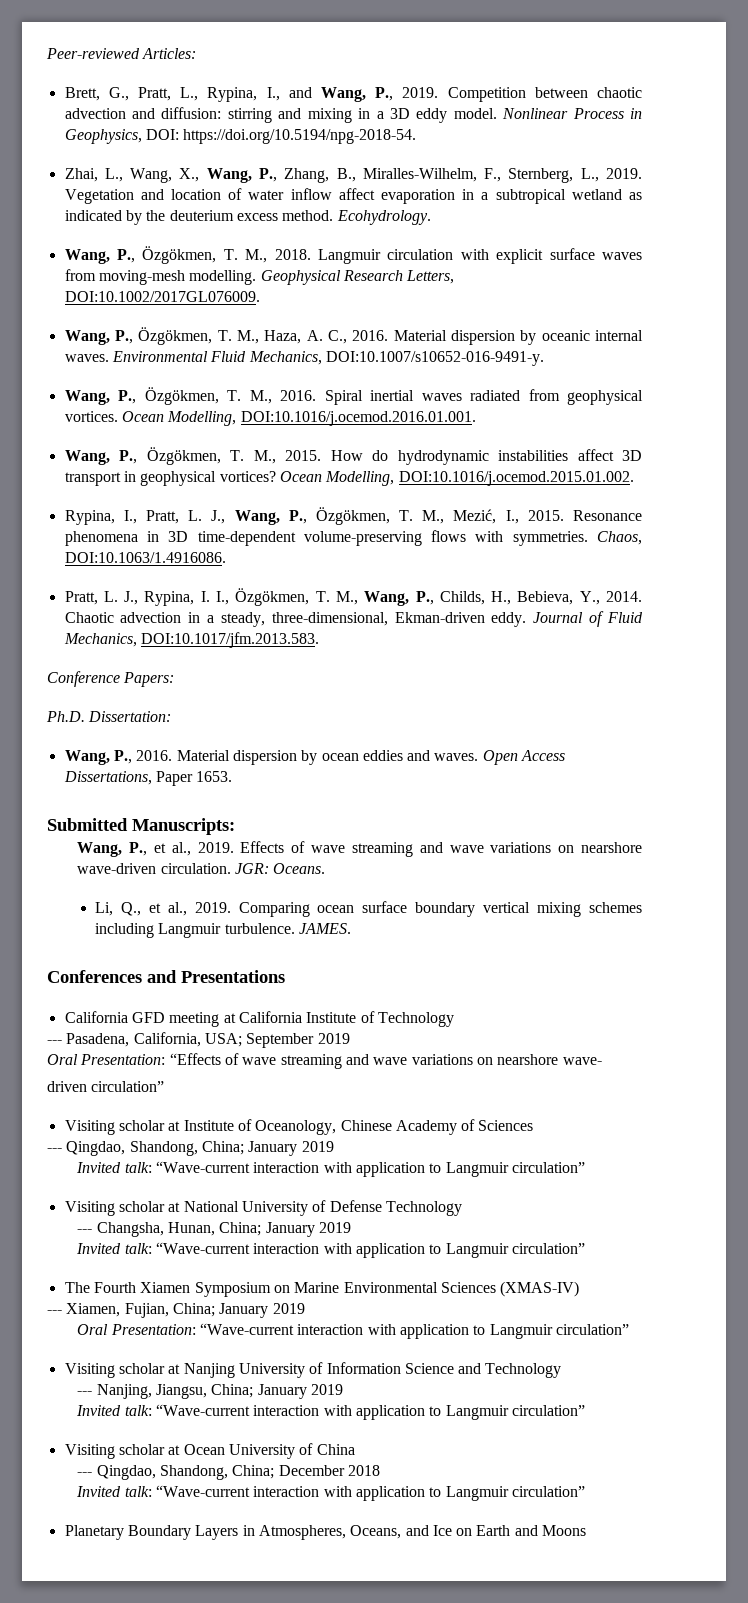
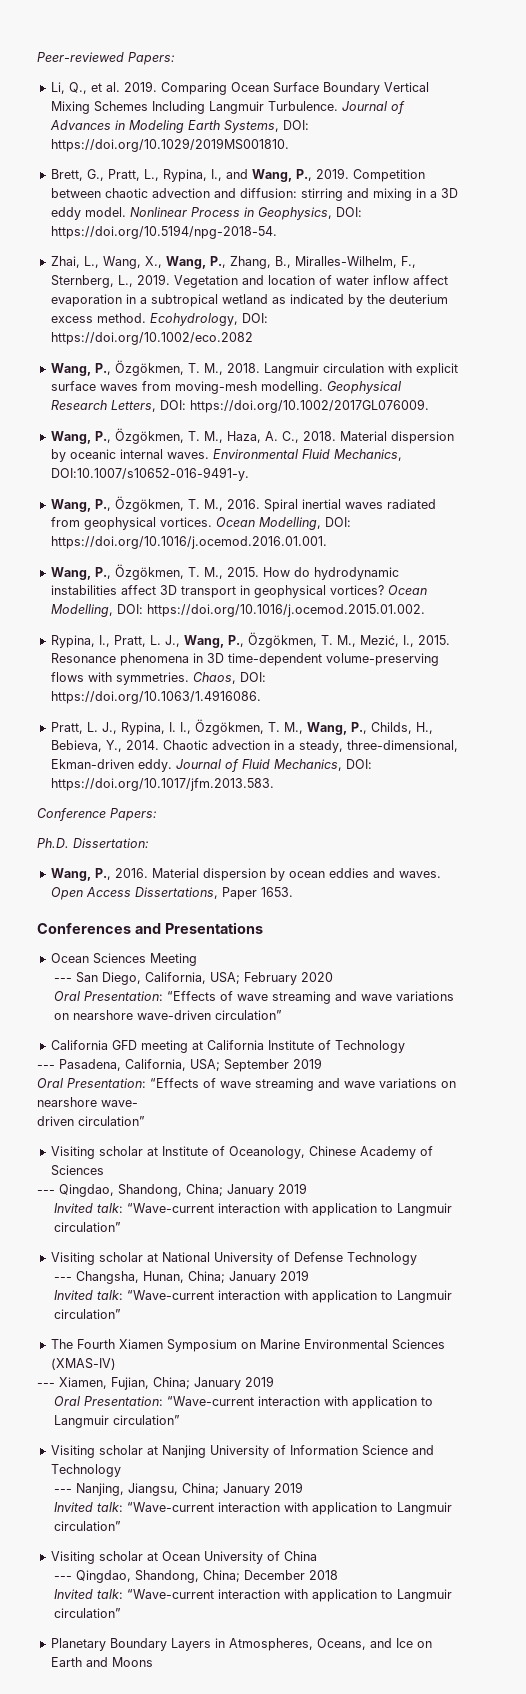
[142,48,197,59] Articles: -> [128,52,175,65] [50,81,429,95] [50,101,405,114] [49,120,309,133] [50,138,289,152] Papers: // Li, Q., et al. 2019. Comparing Ocean Surface Boundary Vertical Mixing Schemes Including Langmuir Turbulence. Journal of Advances in Modeling Earth Systems, DOI: https://doi.org/10.1029/2019MS001810.
[336,210,431,225] Ecohydrology. -> [149,313,268,326] [50,332,253,345] Ecohydrology, DOI: https://doi.org/10.1002/eco.2082
[64,291,260,302] DOI:10.1002/2017GL076009. -> [159,399,429,413] DOI: https://doi.org/10.1002/2017GL076009.
[352,330,389,341] 2016. -> [302,431,336,441] 2018.
[240,411,476,426] DOI:10.1016/j.ocemod.2016.01.001. -> [324,517,351,527] [50,536,327,549] DOI: https://doi.org/10.1016/j.ocemod.2016.01.001.
[398,471,634,486] DOI:10.1016/j.ocemod.2015.01.002. -> [116,604,425,617] DOI: https://doi.org/10.1016/j.ocemod.2015.01.002.
[64,552,226,563] DOI:10.1063/1.4916086. -> [239,672,266,682] [50,690,261,704] DOI: https://doi.org/10.1063/1.4916086.
[140,632,319,648] DOI:10.1017/jfm.2013.583. -> [345,759,372,769] [50,778,274,791] DOI: https://doi.org/10.1017/jfm.2013.583.
[47,818,235,835] [77,841,285,857] Submitted Manuscripts: // Wang, P., et al., 2019. Effects -> [37,922,263,934] [50,953,197,966] [54,972,334,985] [54,991,217,1001] Conferences and Presentations // Ocean Sciences Meeting // --- San Diego, California, USA; February 2020 // Oral Presentation: “Effects
[160,863,326,874] [94,901,642,917] [94,923,351,938] [47,970,285,983] circulation. JGR: Oceans. // Li, Q., et al., 2019. Comparing ocean surface boundary vertical mixing schemes including Langmuir turbulence. JAMES. // Conferences and Presentations -> [215,1010,283,1020] circulation”

